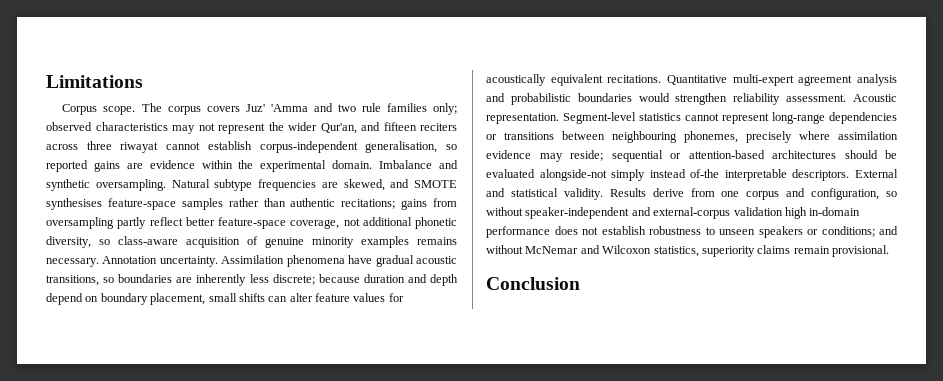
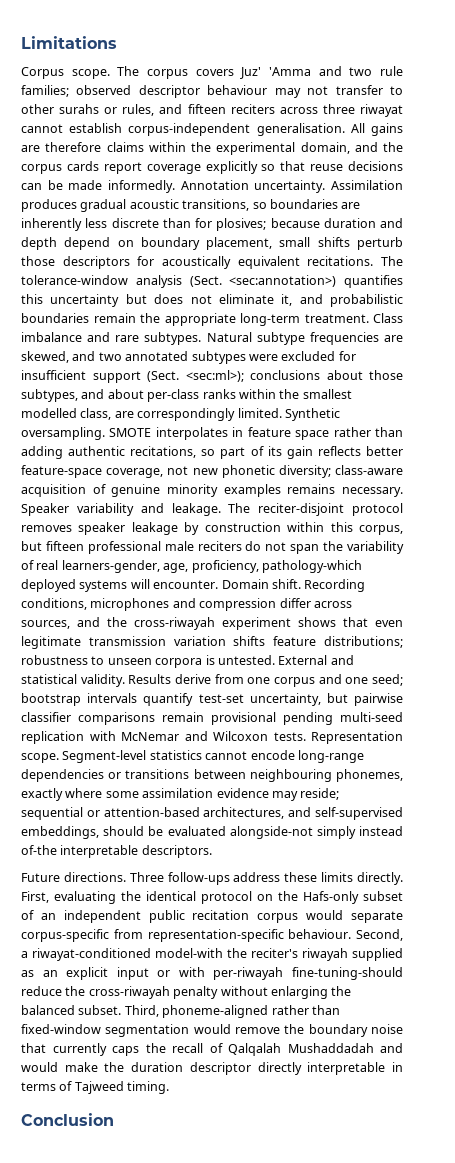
[386,103,458,115] [46,122,357,134] families only; observed characteristics may not represent the wider Qur'an, -> [21,85,403,98] [21,104,155,116] families; observed descriptor behaviour may not transfer to other surahs or rules,
[365,141,458,153] [46,160,459,172] [46,179,457,191] [46,198,457,210] [46,217,457,229] [46,236,457,248] [46,258,99,267] generalisation, so reported gains are evidence within the experimental domain. Imbalance and synthetic oversampling. Natural subtype frequencies are skewed, and SMOTE synthesises feature-space samples rather than authentic recitations; gains from oversampling partly reflect better feature-space coverage, not additional phonetic diversity, so class-aware acquisition of genuine minority examples remains necessary. -> [256,123,403,136] [21,142,403,155] [21,161,403,174] [21,180,175,193] generalisation. All gains are therefore claims within the experimental domain, and the corpus cards report coverage explicitly so that reuse decisions can be made informedly.
[286,255,373,267] phenomena have -> [21,199,77,212] produces
[272,274,315,285] discrete; -> [111,218,267,231] discrete than for plosives;
[268,293,404,302] [486,74,897,86] [486,93,897,105] [486,112,897,124] [486,131,898,143] [486,150,897,162] [486,169,850,181] can alter feature values for acoustically equivalent recitations. Quantitative multi-expert agreement analysis and probabilistic boundaries would strengthen reliability assessment. Acoustic representation. Segment-level statistics cannot represent long-range dependencies or transitions between neighbouring phonemes, precisely where assimilation evidence may reside; sequential or attention-based architectures should be evaluated alongside-not simply instead of-the interpretable descriptors. -> [357,237,403,250] [21,256,403,269] [21,275,403,288] [21,294,403,307] [21,313,403,326] [21,332,403,345] [21,351,356,364] [21,370,403,383] [21,389,352,402] [21,408,340,421] [21,427,403,440] [21,446,403,459] [21,465,403,478] [21,484,403,497] [21,503,404,516] [21,522,403,535] [21,541,405,554] [21,560,362,573] [21,579,366,592] [21,598,352,611] [21,617,403,630] [21,636,404,649] [21,655,275,668] perturb those descriptors for acoustically equivalent recitations. The tolerance-window analysis (Sect. <sec:annotation>) quantifies this uncertainty but does not eliminate it, and probabilistic boundaries remain the appropriate long-term treatment. Class imbalance and rare subtypes. Natural subtype frequencies are skewed, and two annotated subtypes were excluded for insufficient support (Sect. <sec:ml>); conclusions about those subtypes, and about per-class ranks within the smallest modelled class, are correspondingly limited. Synthetic oversampling. SMOTE interpolates in feature space rather than adding authentic recitations, so part of its gain reflects better feature-space coverage, not new phonetic diversity; class-aware acquisition of genuine minority examples remains necessary. Speaker variability and leakage. The reciter-disjoint protocol removes speaker leakage by construction within this corpus, but fifteen professional male reciters do not span the variability of real learners-gender, age, proficiency, pathology-which deployed systems will encounter. Domain shift. Recording conditions, microphones and compression differ across sources, and the cross-riwayah experiment shows that even legitimate transmission variation shifts feature distributions; robustness to unseen corpora is untested.
[811,188,897,200] [486,207,861,219] [486,226,898,238] [486,245,889,257] configuration, so without speaker-independent and external-corpus validation high in-domain performance does not establish robustness to unseen speakers or conditions; and without McNemar and Wilcoxon statistics, superiority claims remain provisional. -> [345,674,403,686] [21,693,403,706] [21,712,403,725] [21,731,403,744] [21,750,364,763] [21,769,403,782] [21,788,340,801] [21,807,403,820] [21,826,403,839] [21,845,212,858] [21,872,403,885] [21,891,403,904] [21,910,403,923] [21,929,403,942] [21,948,403,961] [21,967,403,980] [21,986,352,999] [21,1005,340,1018] [21,1024,403,1037] [21,1043,403,1056] [21,1062,403,1075] [21,1081,170,1094] one seed; bootstrap intervals quantify test-set uncertainty, but pairwise classifier comparisons remain provisional pending multi-seed replication with McNemar and Wilcoxon tests. Representation scope. Segment-level statistics cannot encode long-range dependencies or transitions between neighbouring phonemes, exactly where some assimilation evidence may reside; sequential or attention-based architectures, and self-supervised embeddings, should be evaluated alongside-not simply instead of-the interpretable descriptors. // Future directions. Three follow-ups address these limits directly. First, evaluating the identical protocol on the Hafs-only subset of an independent public recitation corpus would separate corpus-specific from representation-specific behaviour. Second, a riwayat-conditioned model-with the reciter's riwayah supplied as an explicit input or with per-riwayah fine-tuning-should reduce the cross-riwayah penalty without enlarging the balanced subset. Third, phoneme-aligned rather than fixed-window segmentation would remove the boundary noise that currently caps the recall of Qalqalah Mushaddadah and would make the duration descriptor directly interpretable in terms of Tajweed timing.

